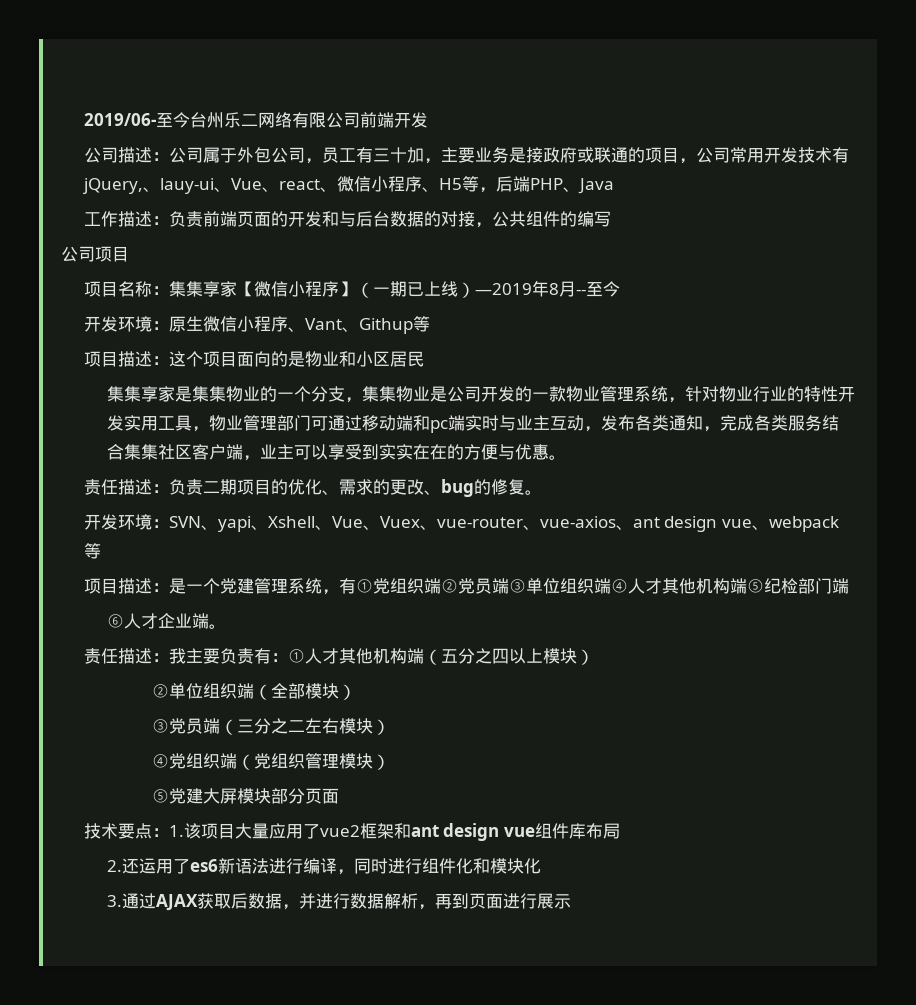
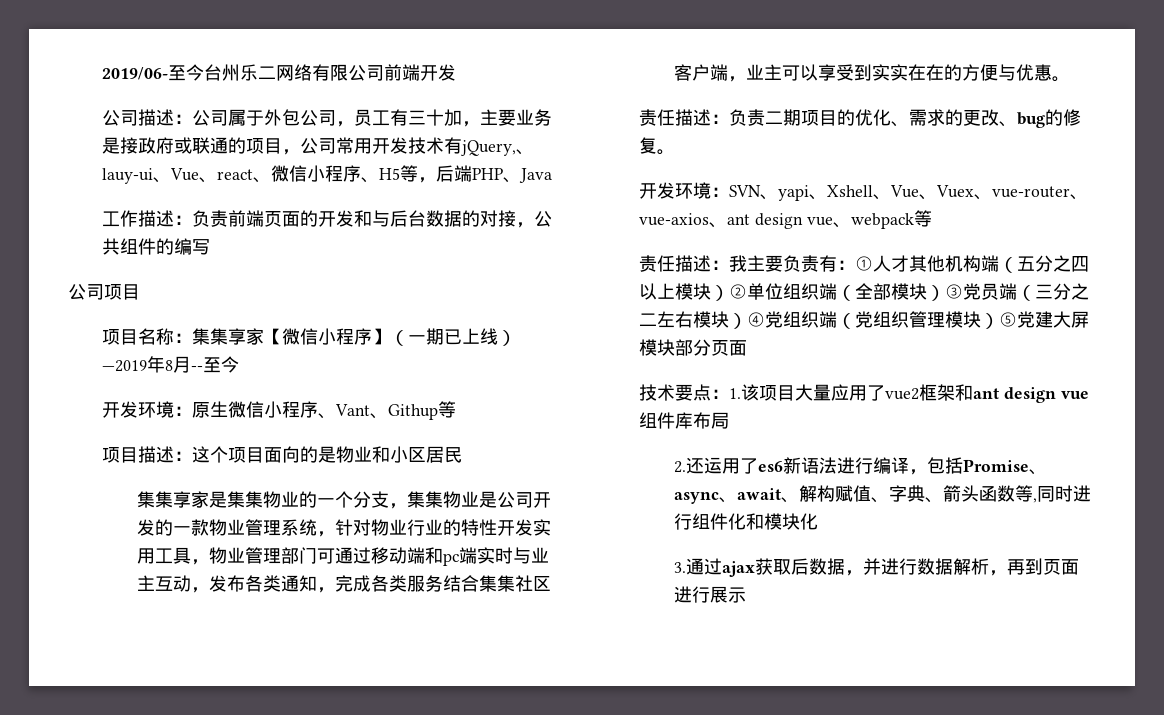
[83,578,849,595] [106,613,226,629] // 项目描述：是一个党建管理系统，有①党组织端②党员端③单位组织端④人才其他机构端⑤纪检部门端 // ⑥人才企业端。 -> (932, 218) none
(594, 657) // -> (730, 293) none
(357, 692) // -> (946, 293) none
(391, 727) // -> (748, 321) none
(391, 762) // -> (1000, 321) none
(354, 872) none -> [926,457,1047,475] [673,485,1037,504] 包括Promise、async、await、解构赋值、字典、箭头函数等,
[155,894,198,911] AJAX -> [721,561,755,577] ajax

